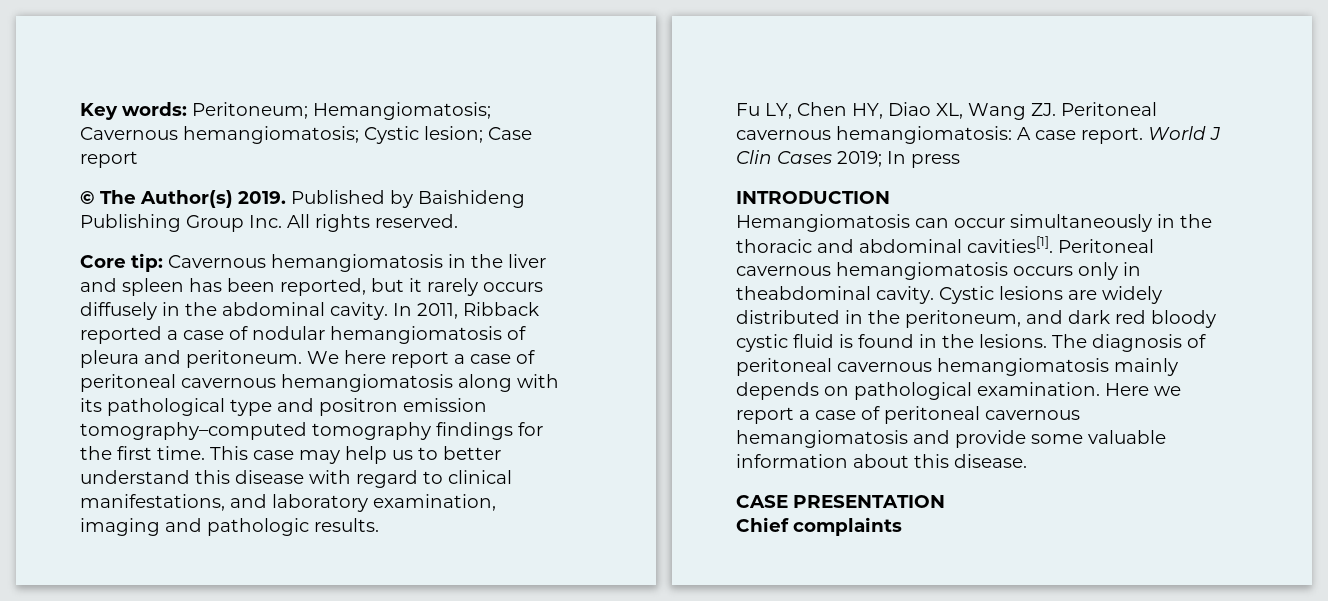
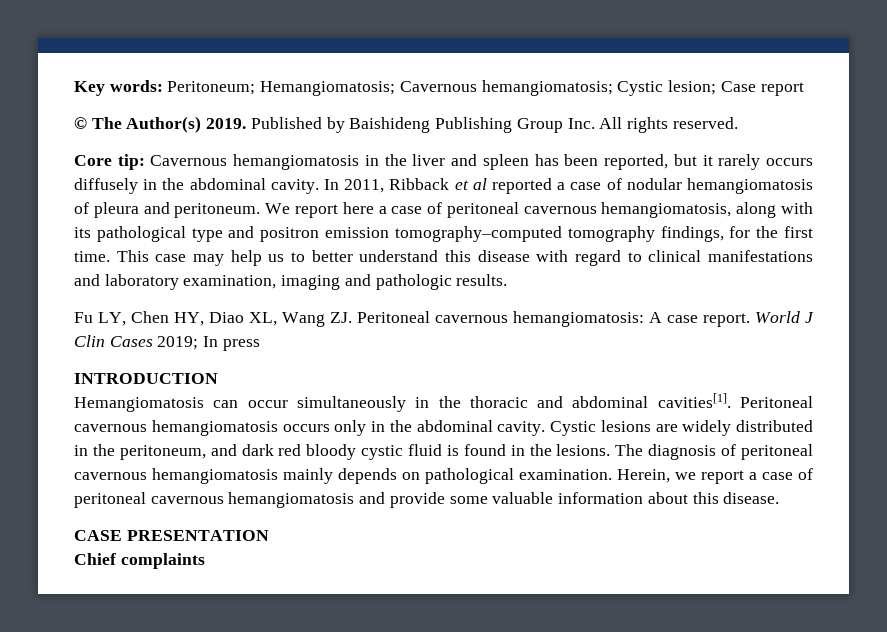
(539, 309) none -> [454,178,487,190] et al
[344,350,535,368] [80,374,453,392] here report a case of peritoneal cavernous hemangiomatosis -> [294,202,732,218] report here a case of peritoneal cavernous hemangiomatosis,
[436,422,513,440] findings -> [660,226,724,242] findings,
[80,494,225,511] manifestations, -> [707,250,813,262] manifestations
[736,286,871,300] theabdominal -> [389,420,493,432] the abdominal
[1105,383,1149,396] Here -> [617,469,670,483] Herein,

